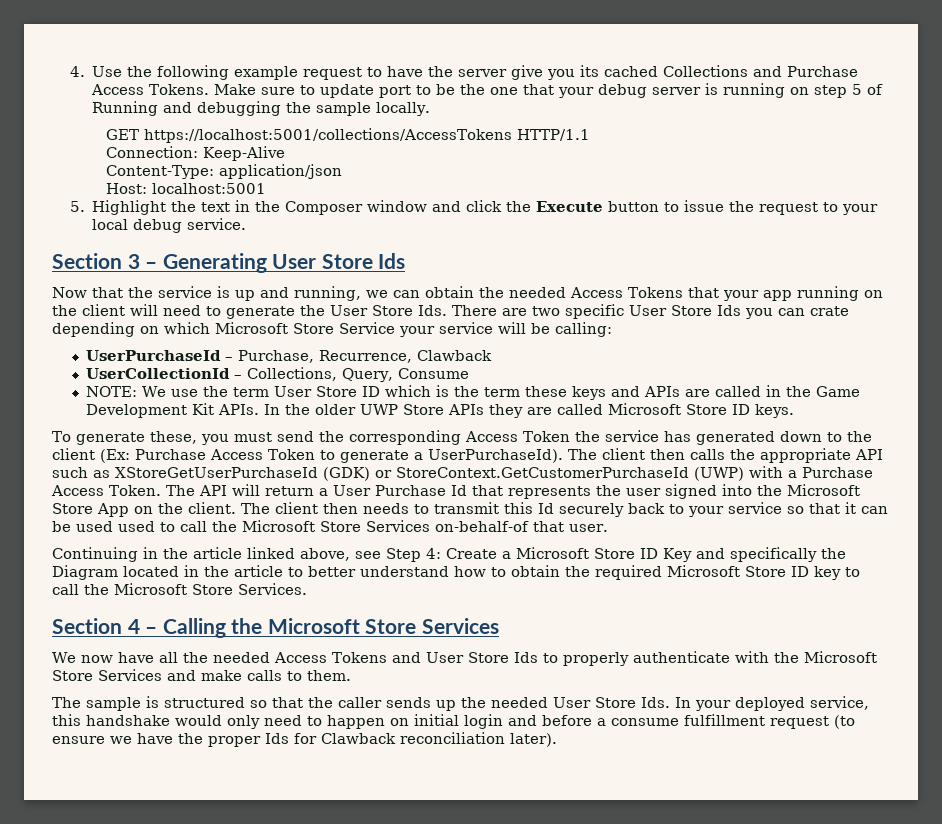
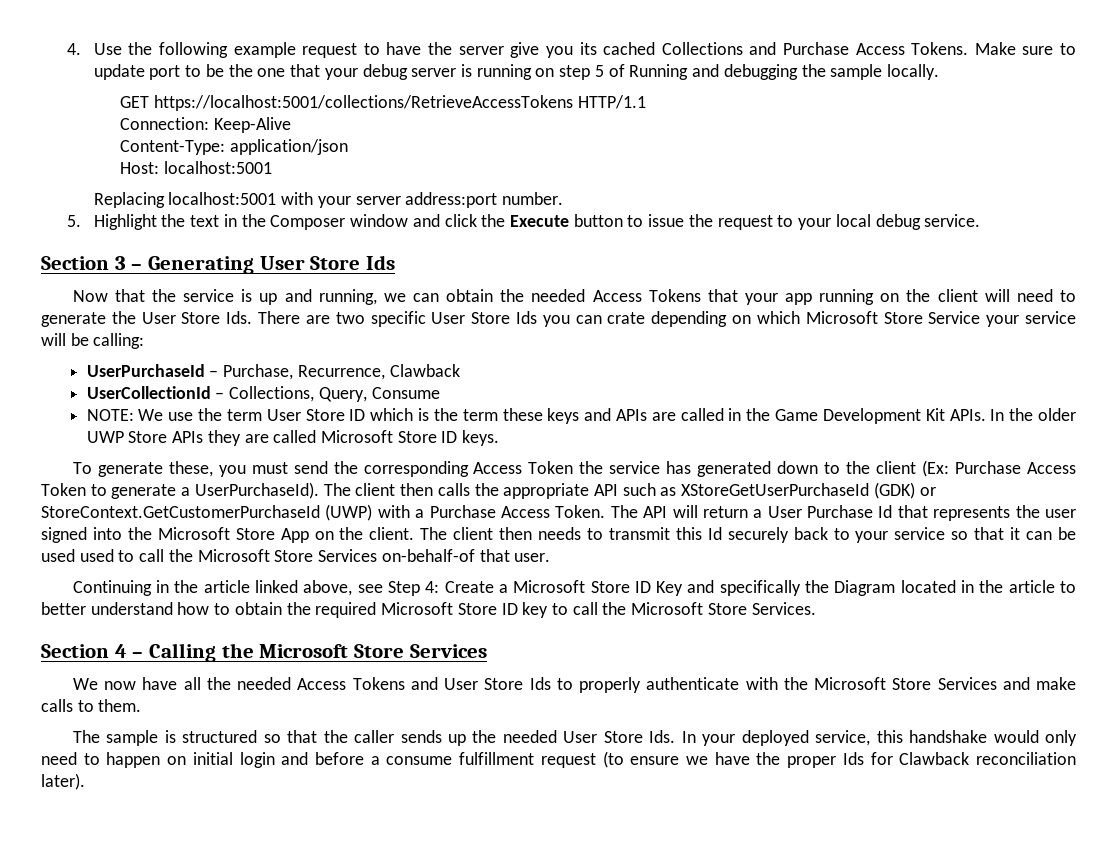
[144,128,513,143] https://localhost:5001/collections/AccessTokens -> [153,95,573,111] https://localhost:5001/collections/RetrieveAccessTokens
(267, 188) none -> [93,192,564,208] // Replacing localhost:5001 with your server address:port number.

